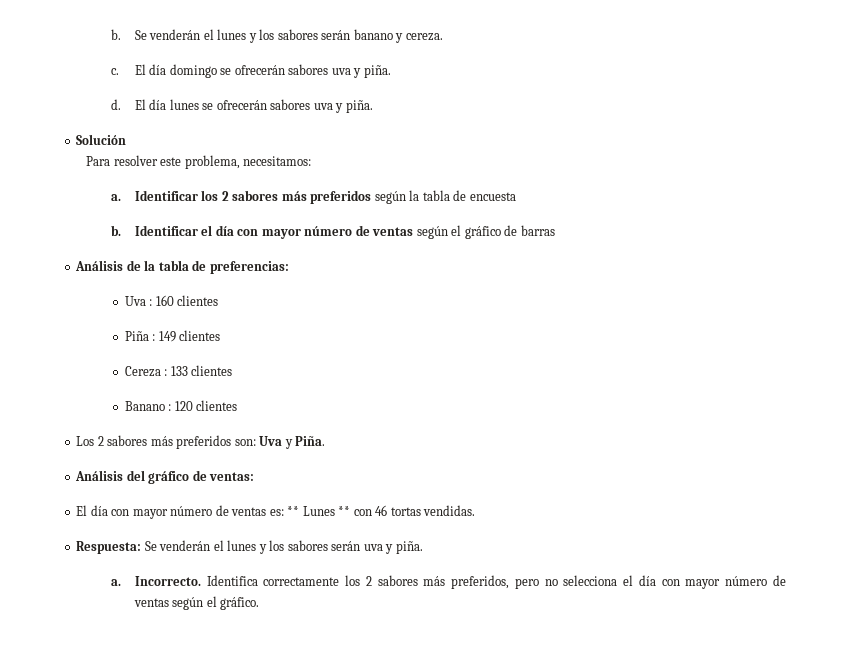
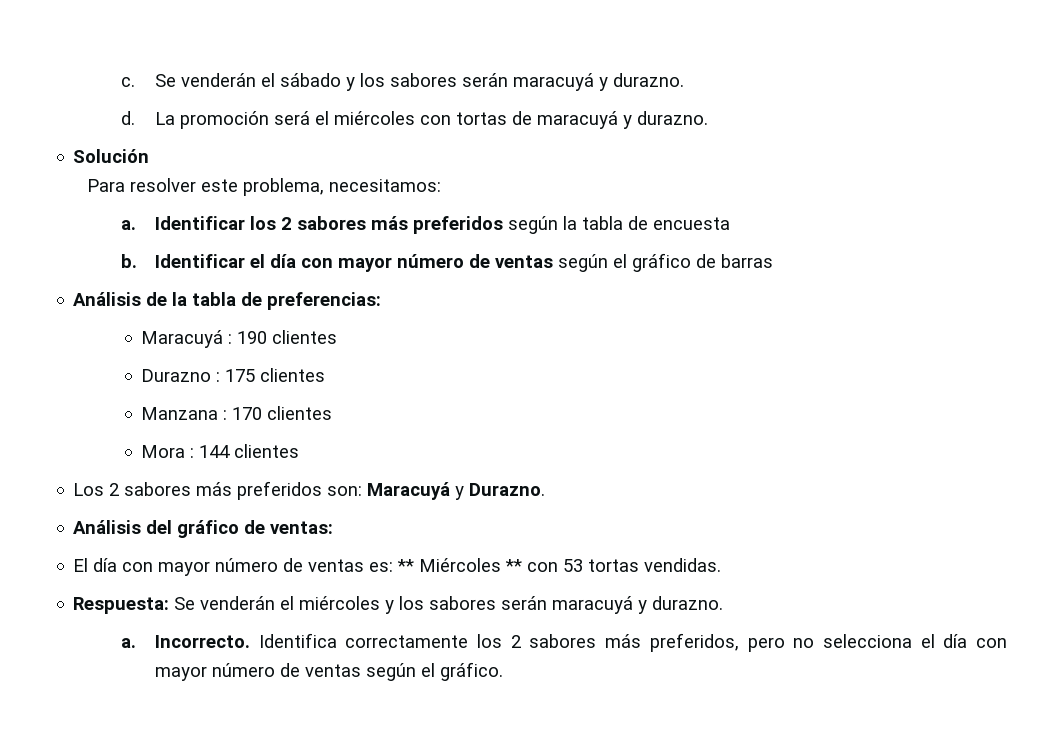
[110,29,443,43] [110,64,391,78] [110,99,373,113] b. Se venderán el lunes y los sabores serán banano y cereza. // c. El día domingo se ofrecerán sabores uva y piña. // d. El día lunes se ofrecerán sabores uva y piña. -> [120,73,684,91] [120,111,708,129] c. Se venderán el sábado y los sabores serán maracuyá y durazno. // d. La promoción será el miércoles con tortas de maracuyá y durazno.
[124,295,219,306] [124,330,221,342] [124,365,233,377] [124,401,193,411] Uva : 160 clientes // Piña : 149 clientes // Cereza : 133 clientes // Banano : 120 -> [141,330,338,348] [141,368,326,382] [141,406,333,420] [141,445,231,458] Maracuyá : 190 clientes // Durazno : 175 clientes // Manzana : 170 clientes // Mora : 144
[259,436,326,449] Uva y Piña. -> [367,482,546,500] Maracuyá y Durazno.
[302,506,335,516] Lunes -> [419,558,502,572] Miércoles
[375,505,388,516] 46 -> [563,559,584,572] 53
[227,540,423,554] lunes y los sabores serán uva y piña. -> [299,596,724,614] miércoles y los sabores serán maracuyá y durazno.

